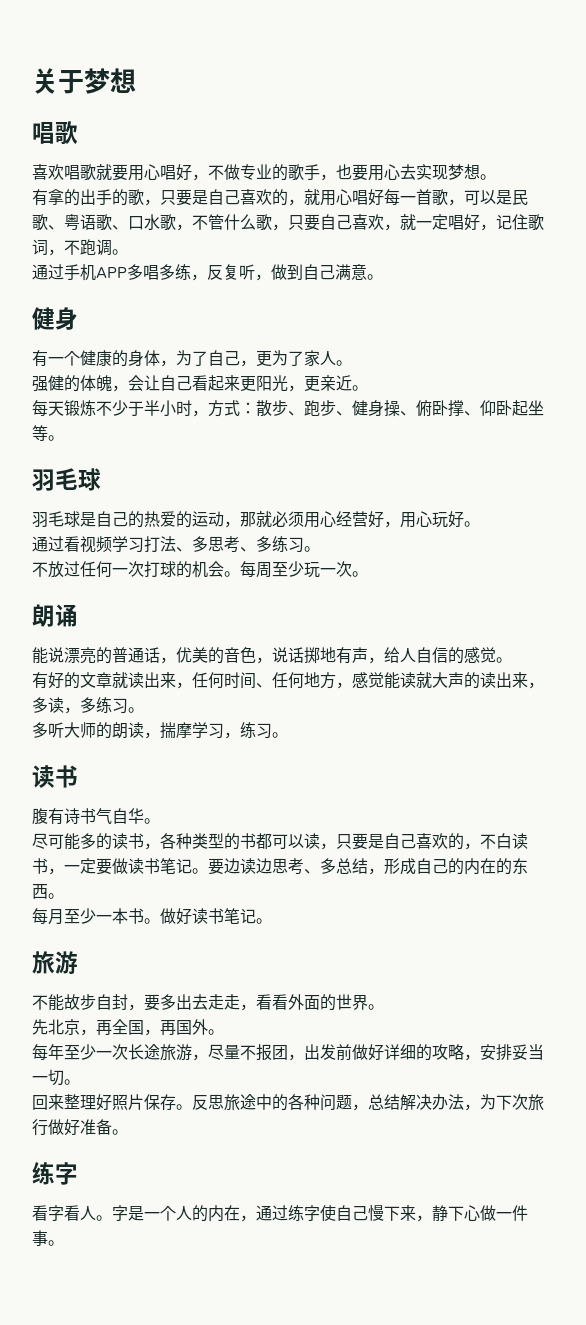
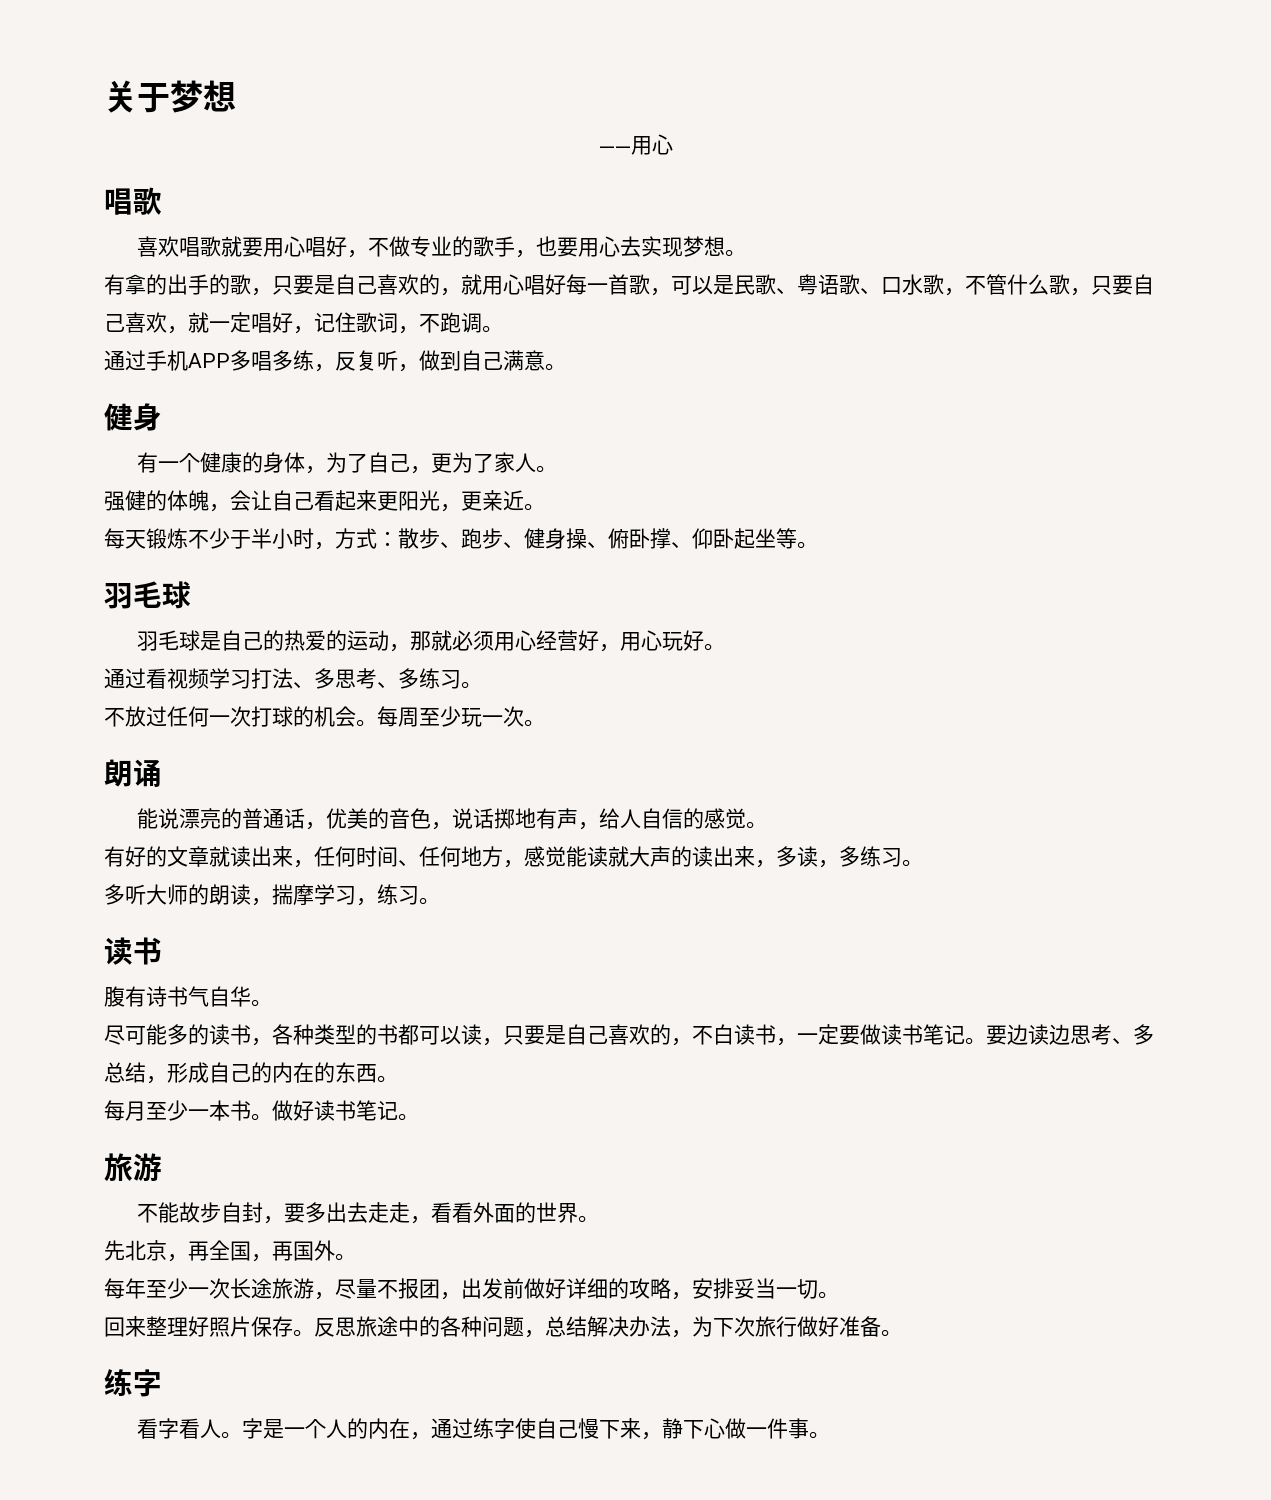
(136, 80) none -> [598,134,673,155] // ——用心

